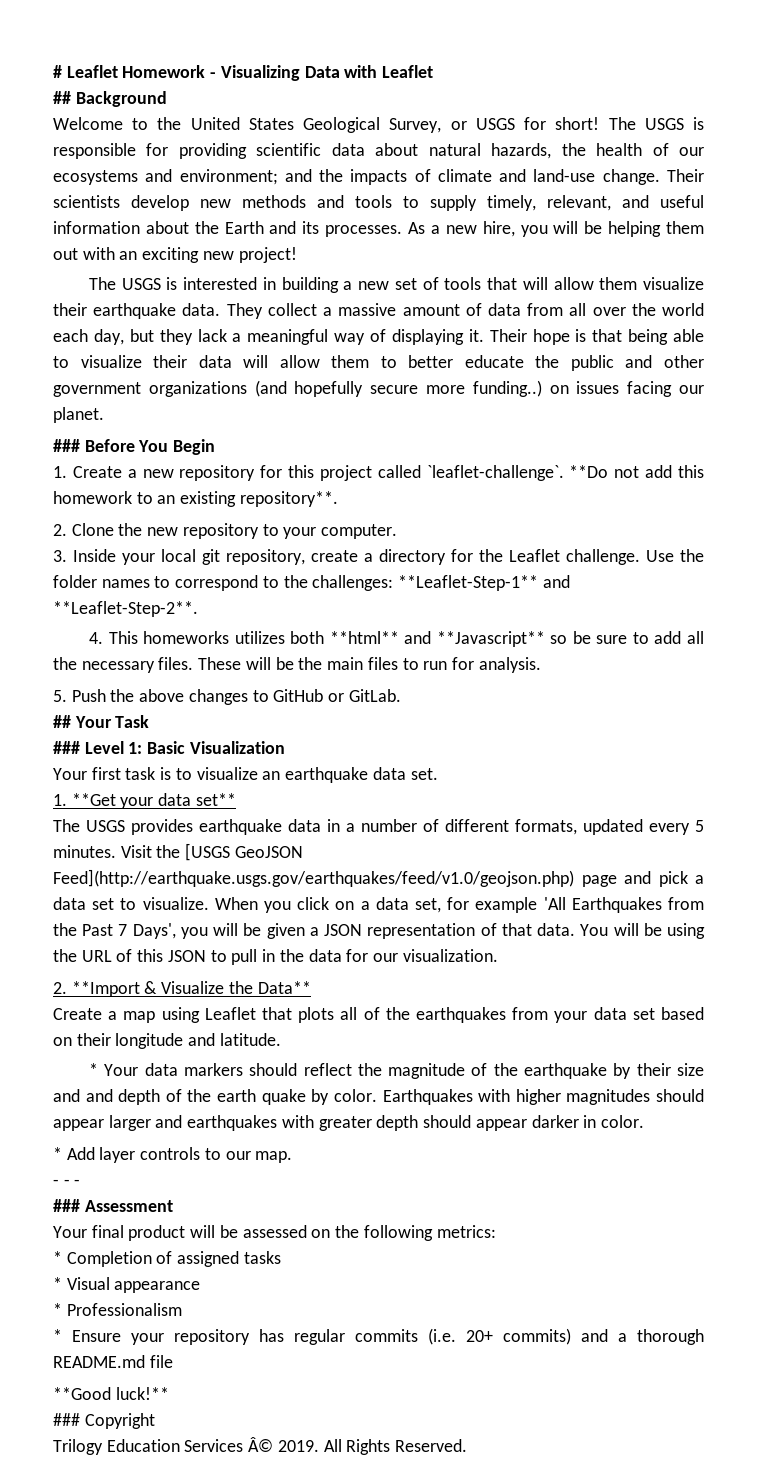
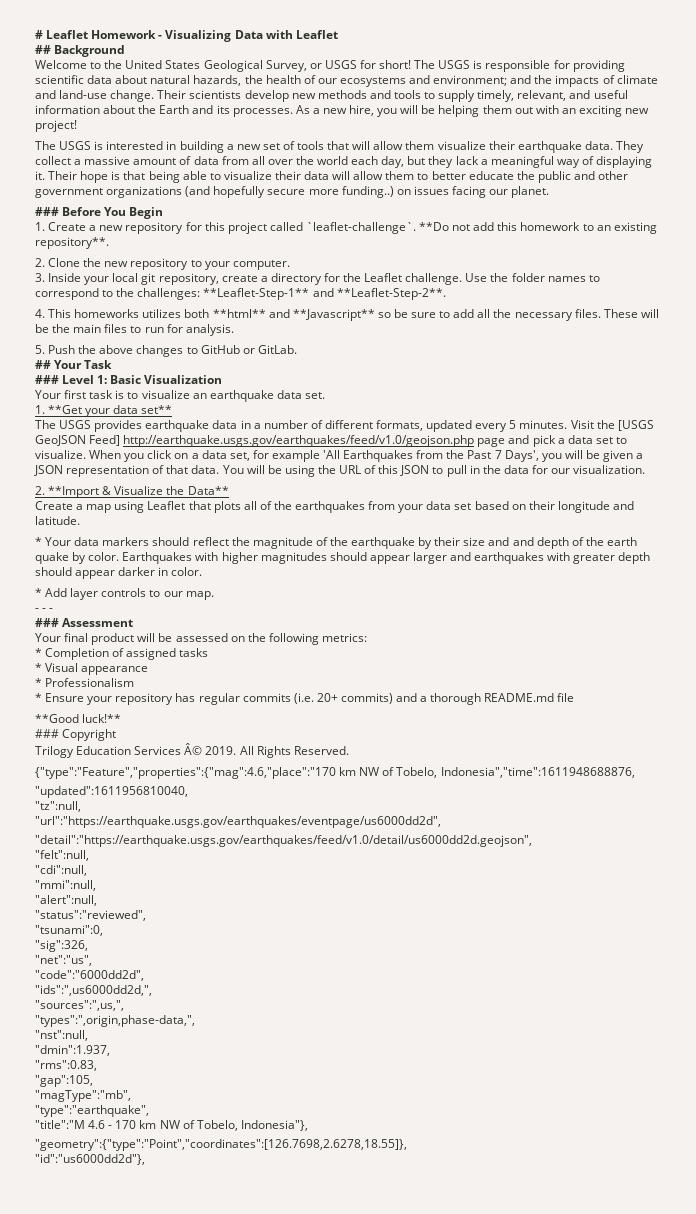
[53,869,574,887] Feed](http://earthquake.usgs.gov/earthquakes/feed/v1.0/geojson.php) -> [89,435,475,447] Feed] http://earthquake.usgs.gov/earthquakes/feed/v1.0/geojson.php
(468, 1445) none -> [35,767,635,779] [35,786,188,798] [35,801,81,812] [35,816,441,828] [35,835,532,847] [35,850,89,861] [35,865,87,876] [35,880,96,891] [35,895,97,906] [35,910,146,921] [35,925,103,936] [35,940,88,952] [35,955,92,966] [35,970,144,981] [35,985,152,996] [35,1000,124,1011] [35,1015,195,1027] [35,1030,88,1041] [35,1045,110,1056] [35,1060,97,1071] [35,1075,93,1087] [35,1090,131,1102] [35,1105,149,1117] [35,1120,308,1131] [35,1139,407,1151] [35,1154,145,1165] // {"type":"Feature","properties":{"mag":4.6,"place":"170 km NW of Tobelo, Indonesia","time":1611948688876, // "updated":1611956810040, // "tz":null, // "url":"https://earthquake.usgs.gov/earthquakes/eventpage/us6000dd2d", // "detail":"https://earthquake.usgs.gov/earthquakes/feed/v1.0/detail/us6000dd2d.geojson", // "felt":null, // "cdi":null, // "mmi":null, // "alert":null, // "status":"reviewed", // "tsunami":0, // "sig":326, // "net":"us", // "code":"6000dd2d", // "ids":",us6000dd2d,", // "sources":",us,", // "types":",origin,phase-data,", // "nst":null, // "dmin":1.937, // "rms":0.83, // "gap":105, // "magType":"mb", // "type":"earthquake", // "title":"M 4.6 - 170 km NW of Tobelo, Indonesia"}, // "geometry":{"type":"Point","coordinates":[126.7698,2.6278,18.55]}, // "id":"us6000dd2d"},

